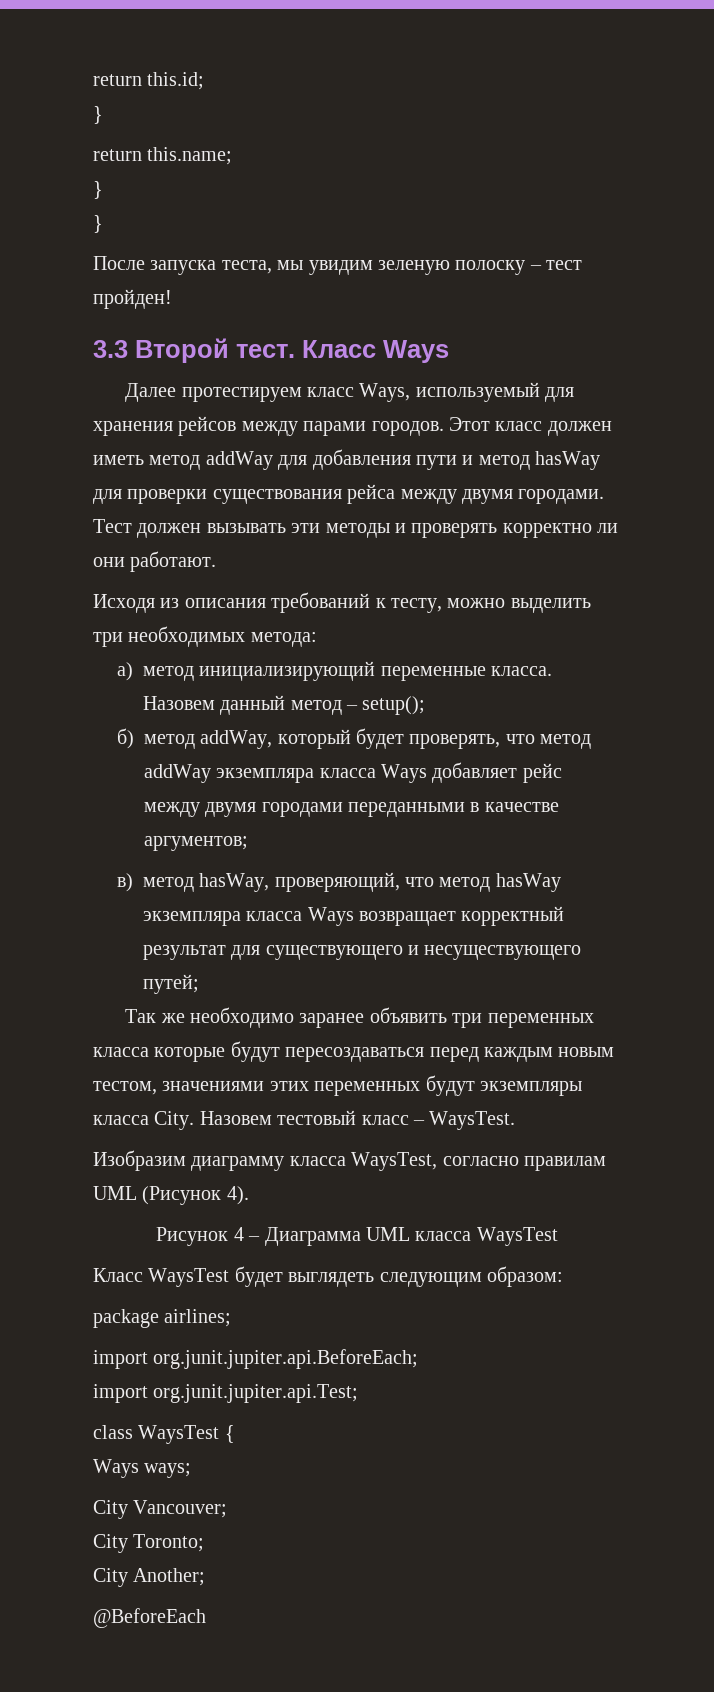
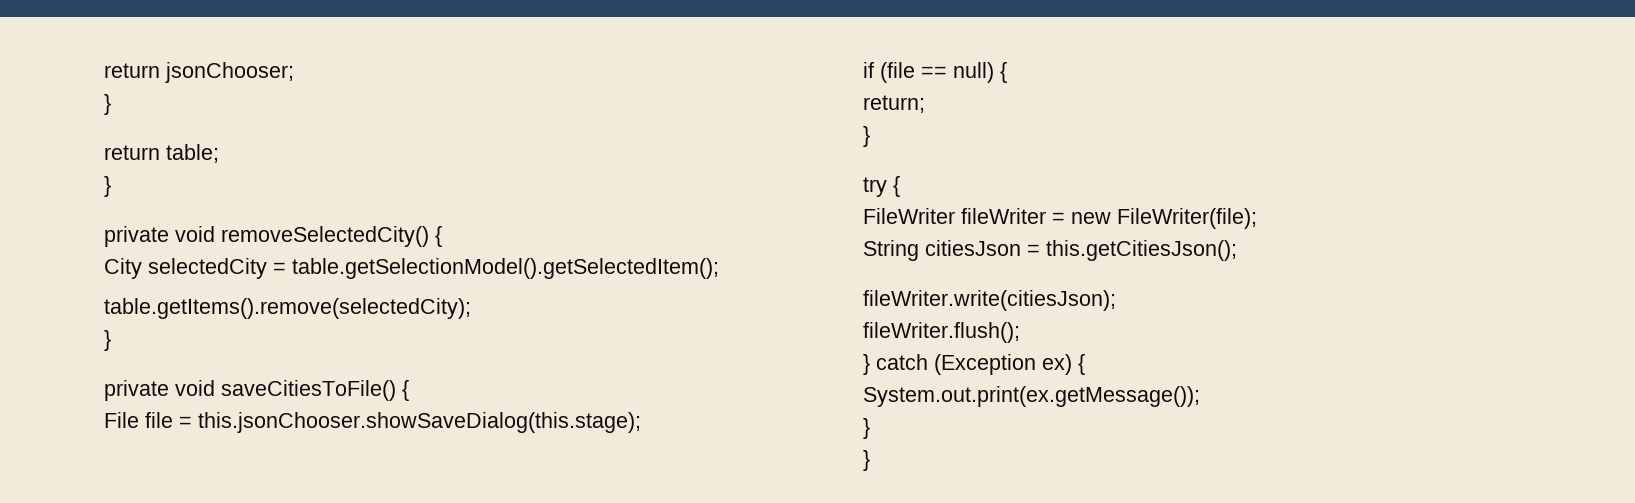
[93,72,205,90] return this.id; -> [104,62,294,83] return jsonChooser;
[147,147,233,165] [93,181,103,199] [93,215,103,233] [93,256,583,275] [93,289,172,309] [93,338,449,363] [125,382,575,402] [93,416,612,436] [93,449,601,470] [93,484,605,504] [93,519,619,538] [93,551,217,572] [93,592,591,613] [93,626,317,647] [116,661,553,681] [142,695,426,715] [116,728,592,749] [143,762,562,783] [143,802,559,817] [143,836,248,851] [116,872,561,892] [142,906,565,926] [142,945,582,960] [142,974,199,994] [125,1007,594,1028] [93,1041,615,1062] [93,1075,582,1096] [93,1110,516,1130] [93,1150,606,1171] [93,1186,249,1205] [156,1227,558,1246] [93,1266,563,1287] [93,1309,232,1328] [93,1349,419,1369] [93,1384,359,1403] [93,1425,235,1444] [93,1459,192,1478] [93,1500,228,1519] [93,1534,205,1553] [93,1568,206,1587] [93,1608,206,1628] this.name; // } // } // После запуска теста, мы увидим зеленую полоску – тест пройден! // 3.3 Второй тест. Класс Ways // Далее протестируем класс Ways, используемый для хранения рейсов между парами городов. Этот класс должен иметь метод addWay для добавления пути и метод hasWay для проверки существования рейса между двумя городами. Тест должен вызывать эти методы и проверять корректно ли они работают. // Исходя из описания требований к тесту, можно выделить три необходимых метода: // а) метод инициализирующий переменные класса. Назовем данный метод – setup(); // б) метод addWay, который будет проверять, что метод addWay экземпляра класса Ways добавляет рейс между двумя городами переданными в качестве аргументов; // в) метод hasWay, проверяющий, что метод hasWay экземпляра класса Ways возвращает корректный результат для существующего и несуществующего путей; // Так же необходимо заранее объявить три переменных класса которые будут пересоздаваться перед каждым новым тестом, значениями этих переменных будут экземпляры класса City. Назовем тестовый класс – WaysTest. // Изобразим диаграмму класса WaysTest, согласно правилам UML (Рисунок 4). // Рисунок 4 – Диаграмма UML класса WaysTest // Класс WaysTest будет выглядеть следующим образом: // package airlines; // import org.junit.jupiter.api.BeforeEach; // import org.junit.jupiter.api.Test; // class WaysTest { // Ways ways; // City Vancouver; // City Toronto; // City Another; // @BeforeEach -> [166,144,219,163] [104,176,111,197] [104,226,442,247] [104,258,719,279] [104,298,471,319] [104,330,111,351] [104,380,409,401] [104,412,641,433] [863,62,1007,83] [863,95,925,113] [863,126,870,147] [863,176,900,197] [863,208,1257,229] [863,240,1237,261] [863,290,1116,311] [863,322,1020,343] [863,354,1085,375] [863,386,1200,407] [863,418,870,439] [863,450,870,471] table; // } // private void removeSelectedCity() { // City selectedCity = table.getSelectionModel().getSelectedItem(); // table.getItems().remove(selectedCity); // } // private void saveCitiesToFile() { // File file = this.jsonChooser.showSaveDialog(this.stage); // if (file == null) { // return; // } // try { // FileWriter fileWriter = new FileWriter(file); // String citiesJson = this.getCitiesJson(); // fileWriter.write(citiesJson); // fileWriter.flush(); // } catch (Exception ex) { // System.out.print(ex.getMessage()); // } // }

